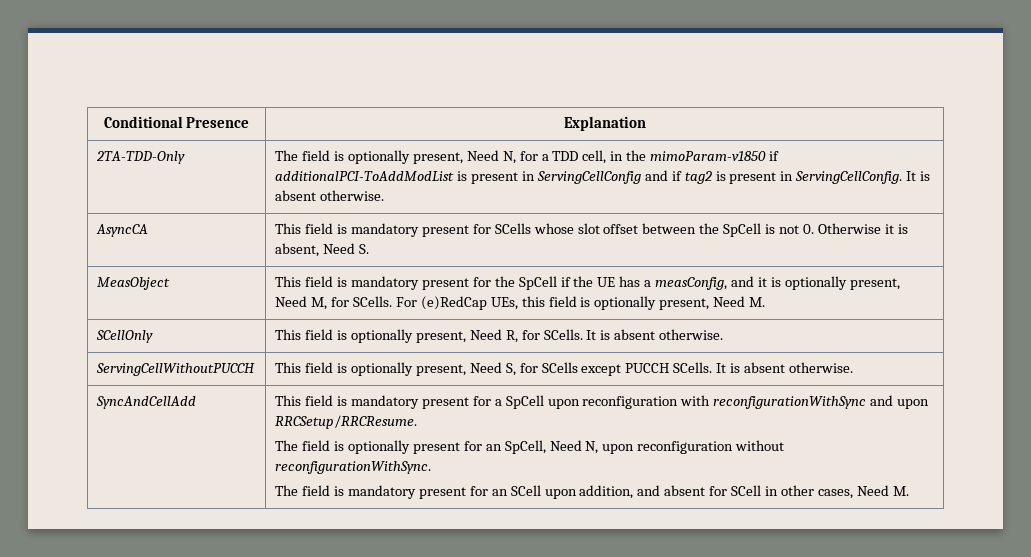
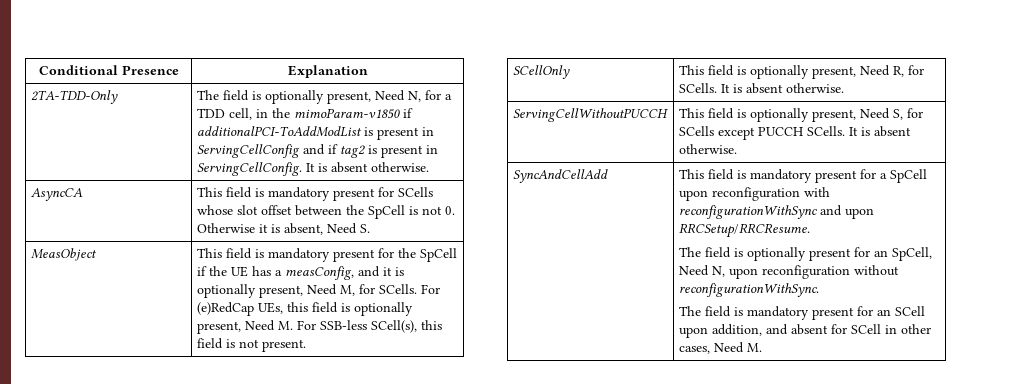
(766, 302) none -> [297,320,443,333] [197,338,307,352] For SSB-less SCell(s), this field is not present.

